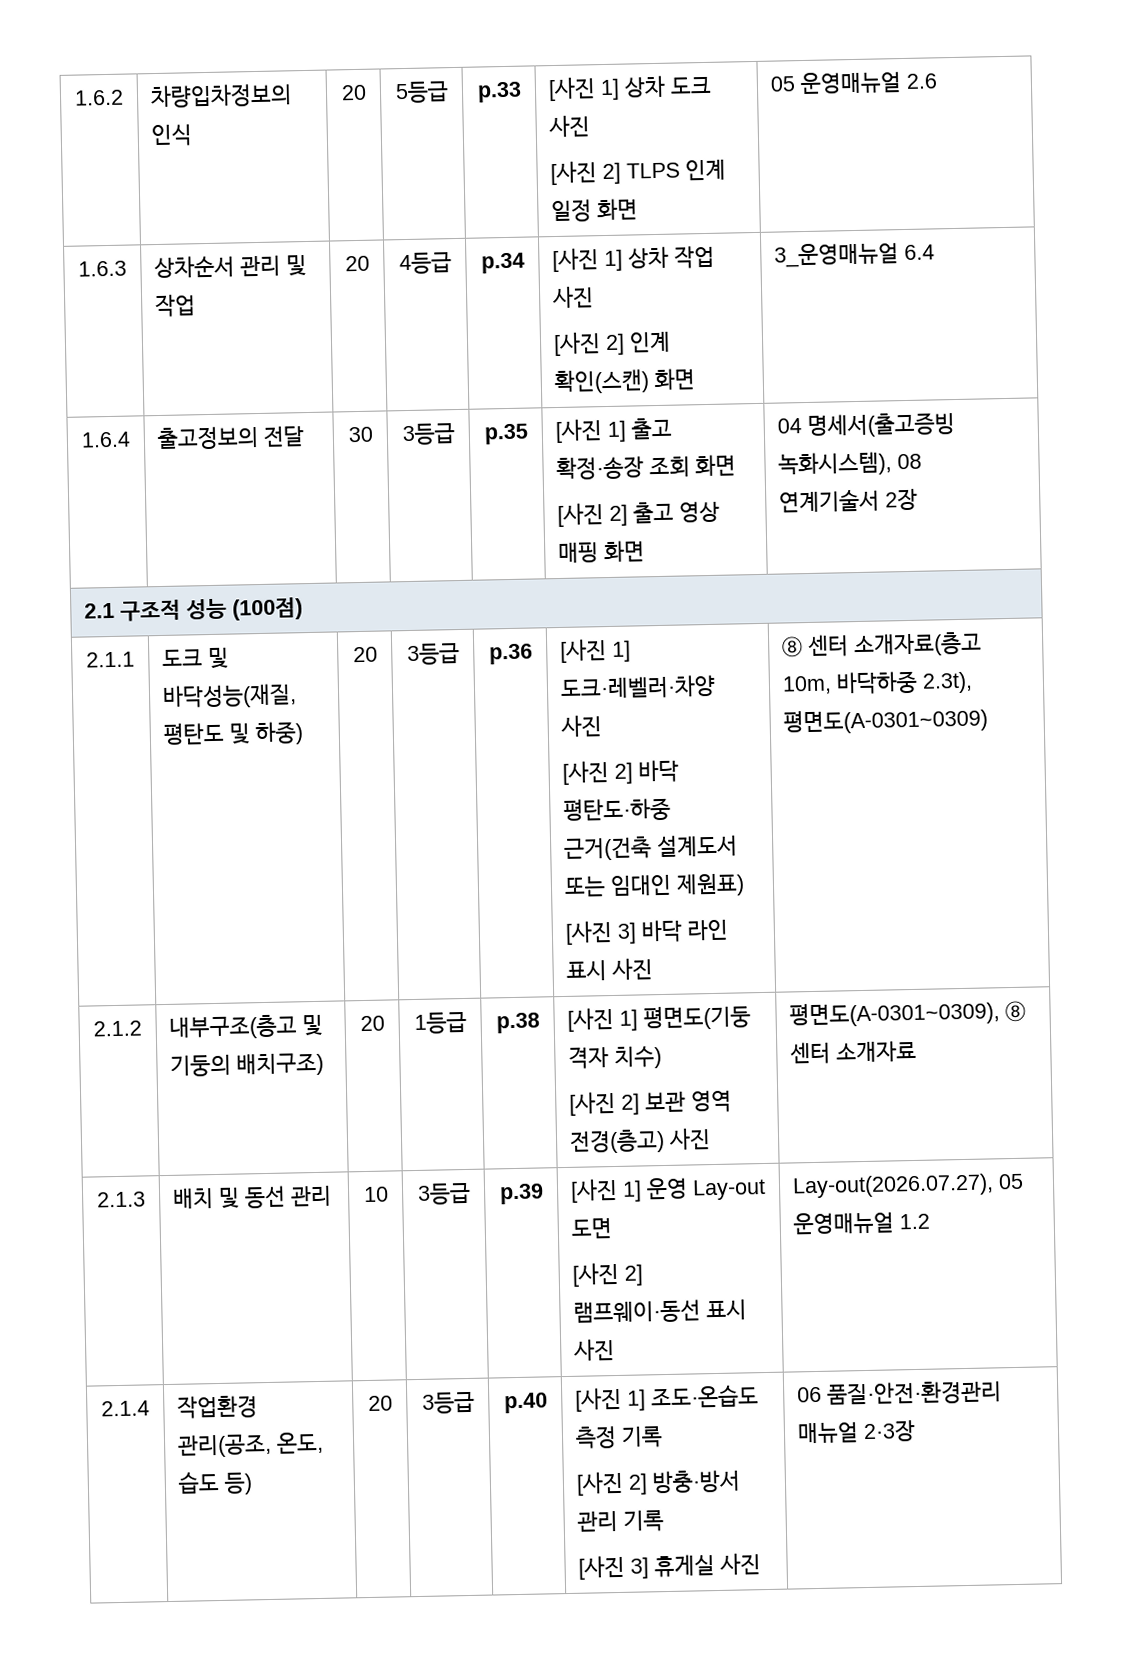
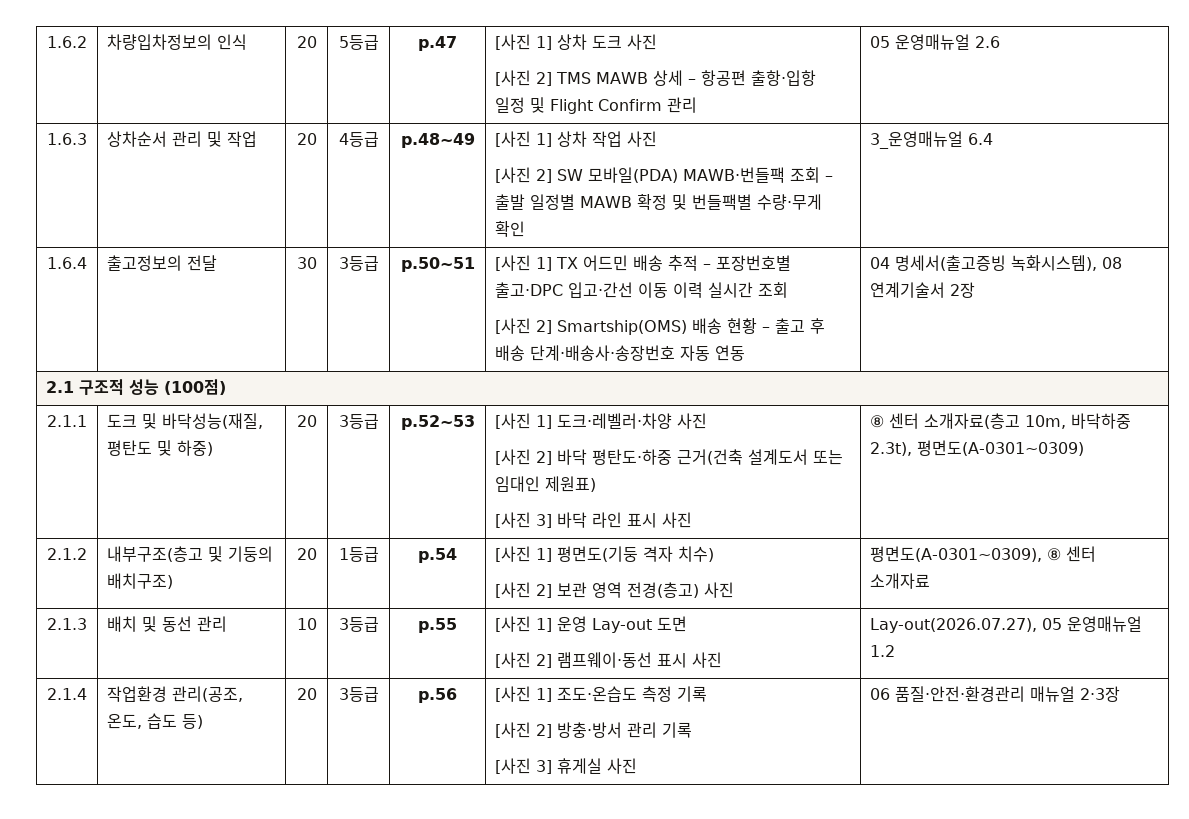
[476,81,522,103] p.33 -> [418,36,457,51] p.47
[626,159,727,181] [551,198,639,223] TLPS 인계 일정 화면 -> [556,70,817,86] [495,97,698,114] TMS MAWB 상세 – 항공편 출항·입항 일정 및 Flight Confirm 관리
[480,252,525,274] p.34 -> [400,133,475,148] p.48~49
[629,331,672,353] [554,368,697,395] 인계 확인(스캔) 화면 -> [557,167,834,183] [495,194,823,210] [495,221,526,237] SW 모바일(PDA) MAWB·번들팩 조회 – 출발 일정별 MAWB 확정 및 번들팩별 수량·무게 확인
[483,423,529,445] [555,417,673,444] [556,454,737,481] [557,500,721,528] [558,540,646,564] p.35 | [사진 1] 출고 확정·송장 조회 화면 // [사진 2] 출고 영상 매핑 화면 -> [400,257,475,272] [495,255,792,271] [495,282,789,298] [495,318,826,335] [495,345,746,361] p.50~51 | [사진 1] TX 어드민 배송 추적 – 포장번호별 출고·DPC 입고·간선 이동 이력 실시간 조회 // [사진 2] Smartship(OMS) 배송 현황 – 출고 후 배송 단계·배송사·송장번호 자동 연동
[488,643,533,665] p.36 -> [400,415,475,430] p.52~53
[495,1012,540,1034] p.38 -> [418,548,457,563] p.54
[498,1183,544,1205] p.39 -> [418,618,457,633] p.55
[503,1392,548,1414] p.40 -> [418,688,457,703] p.56

